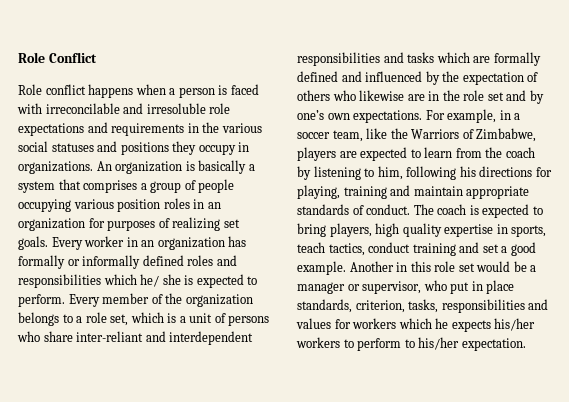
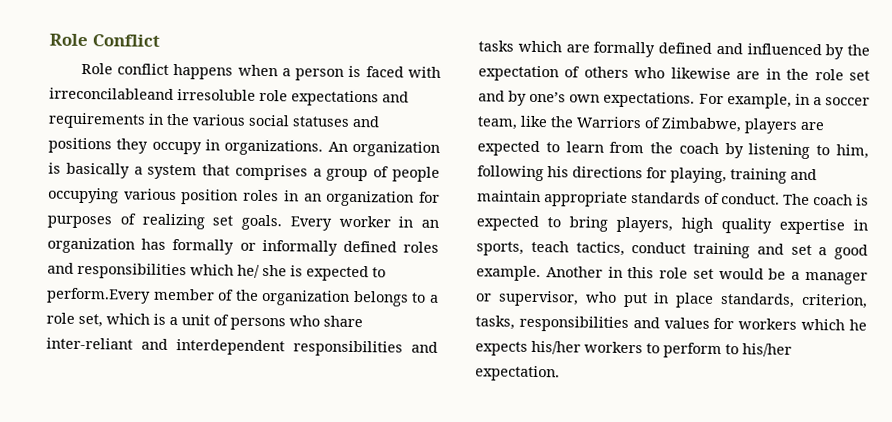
[45,103,144,114] irreconcilable and -> [49,87,174,100] irreconcilableand
[18,294,100,307] perform. Every -> [46,287,151,304] perform.Every

